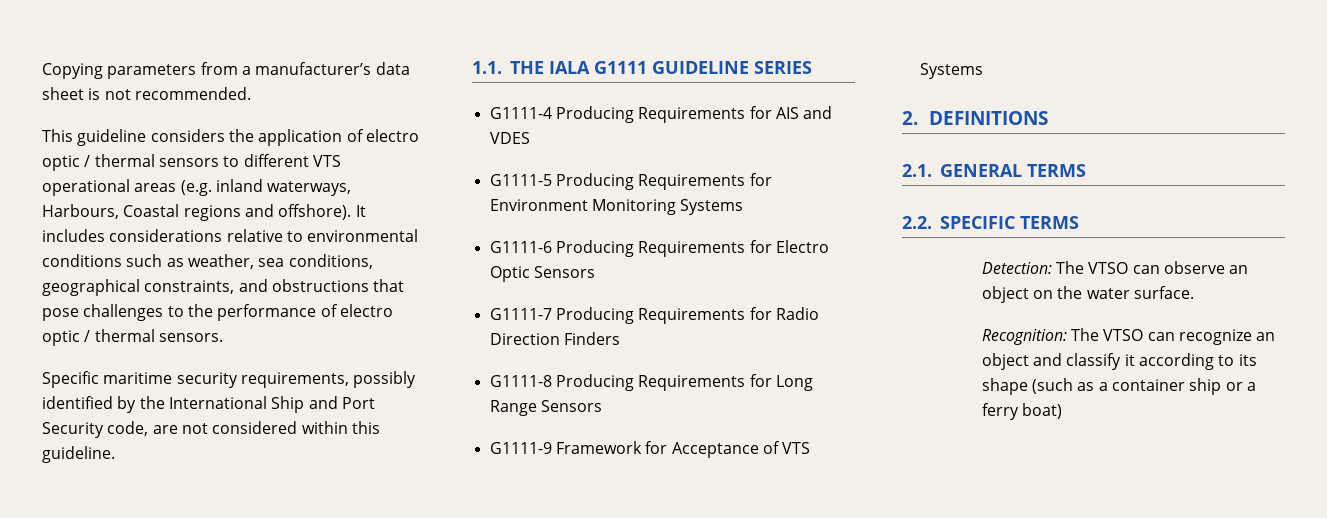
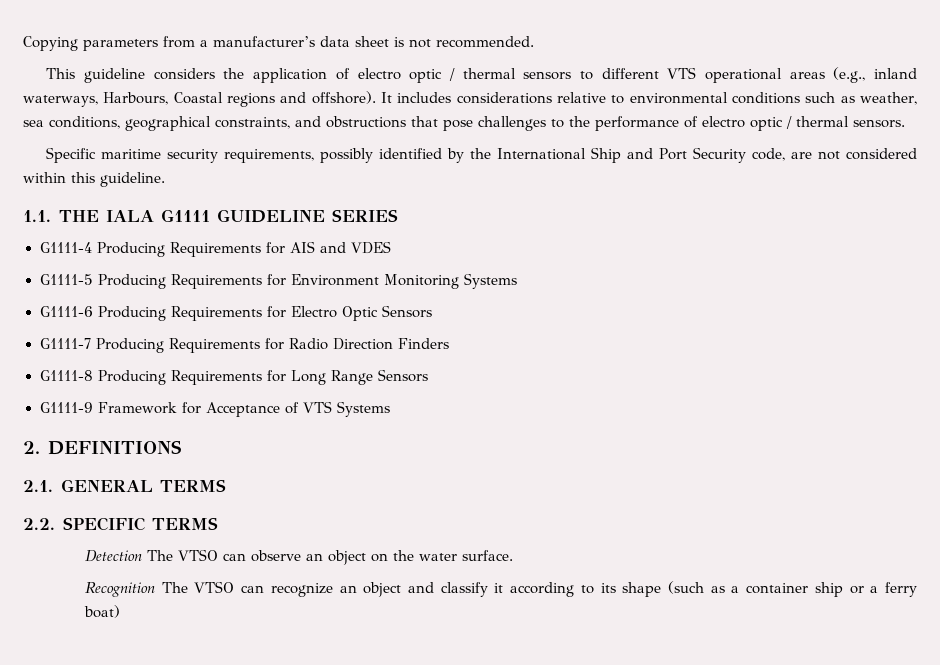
[180,180,212,196] (e.g. -> [833,67,866,83] (e.g.,
[981,262,1052,274] Detection: -> [85,550,143,562] Detection
[981,329,1067,345] Recognition: -> [85,582,156,597] Recognition

